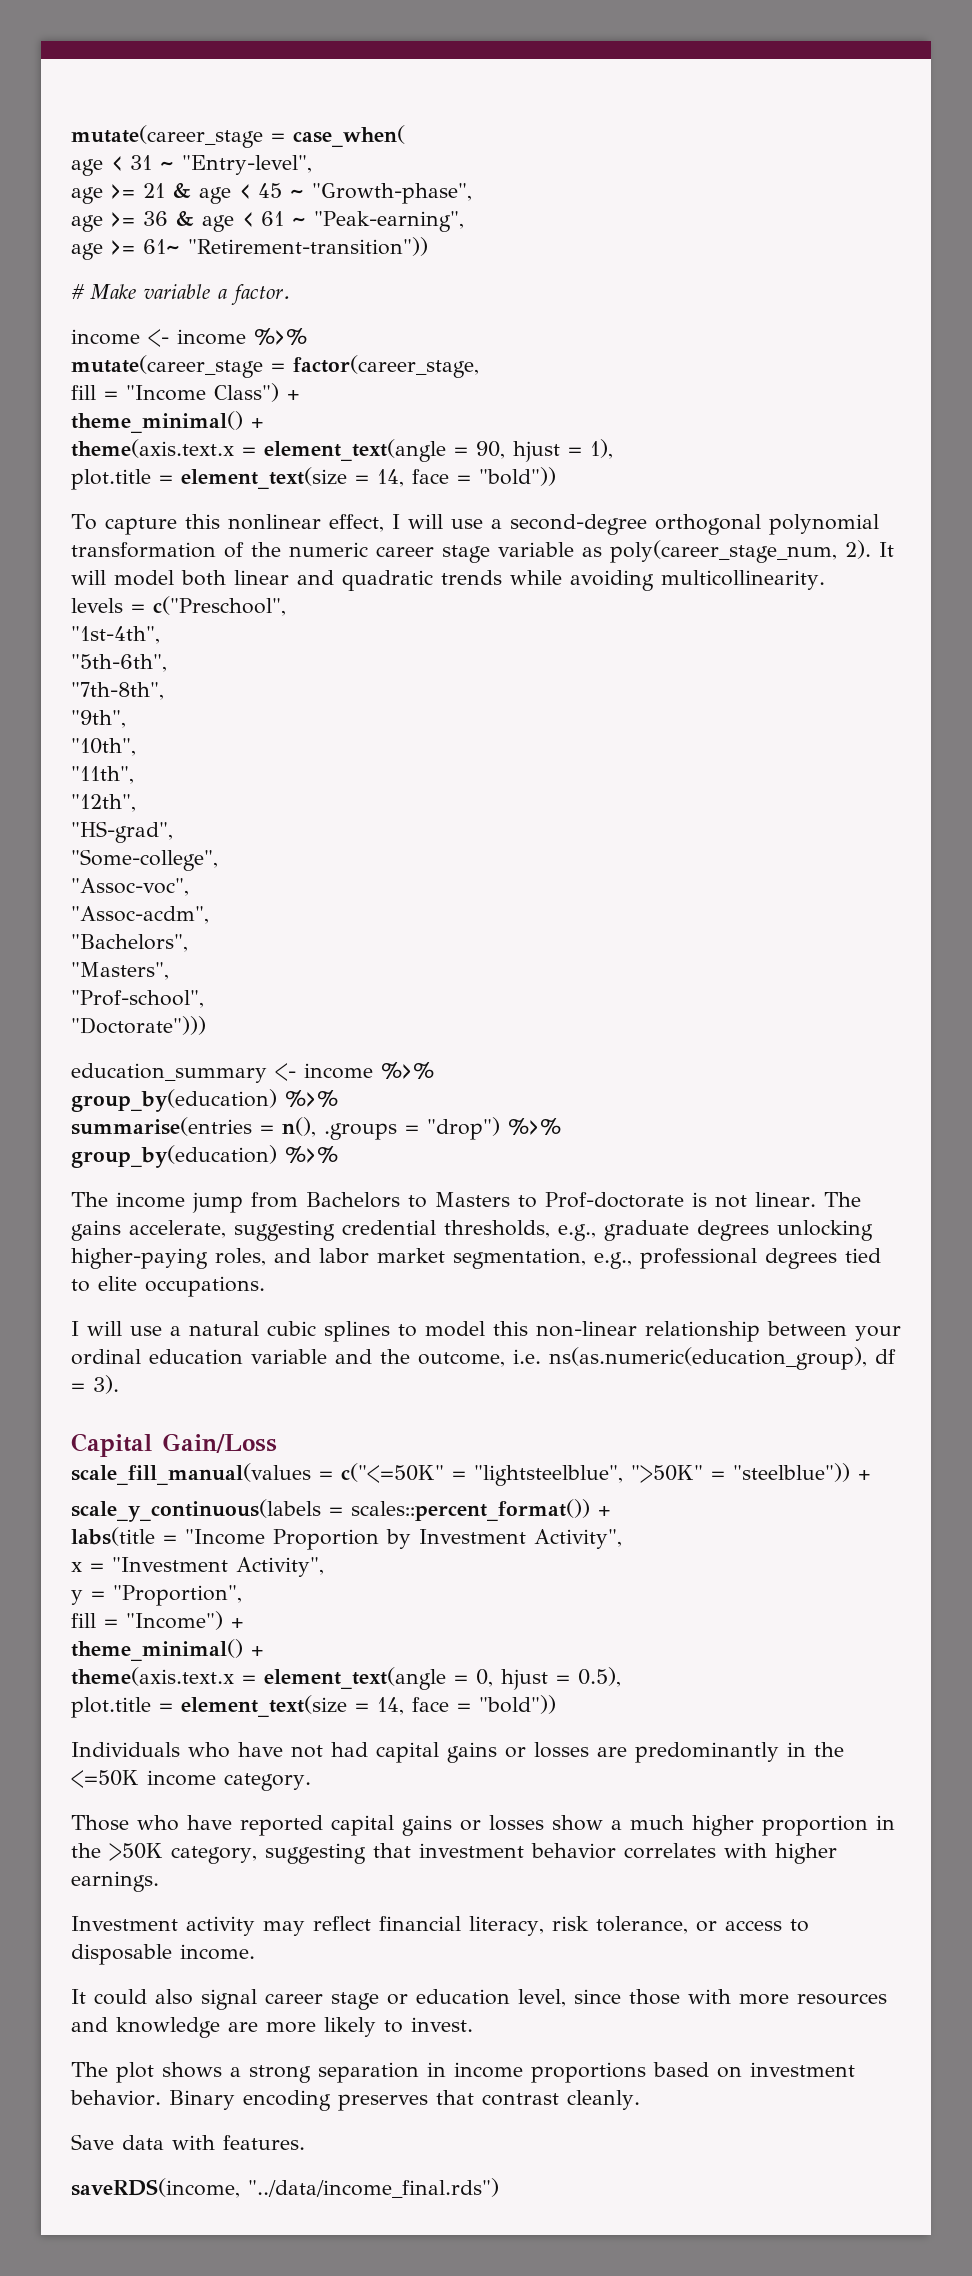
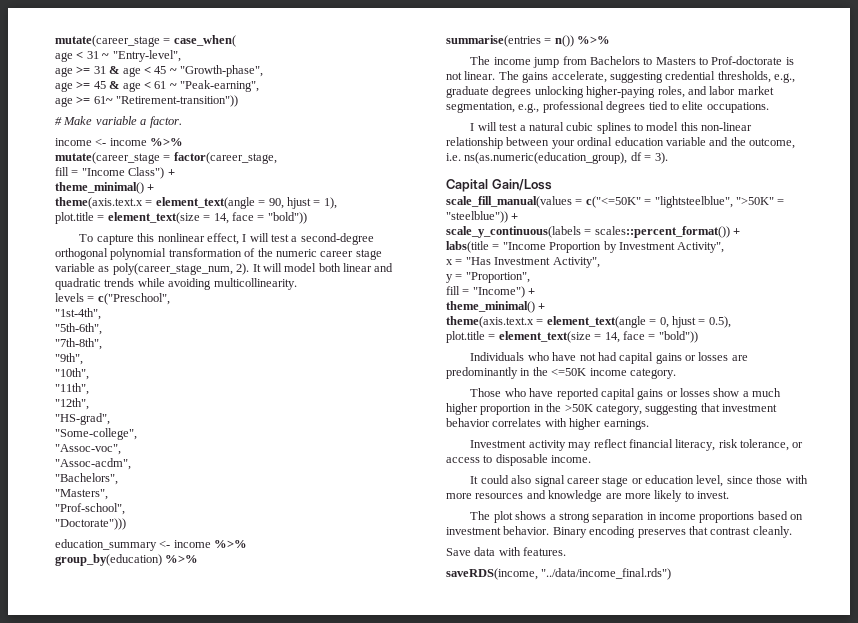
[143,183,165,198] 21 -> [93,66,106,74] 31
[143,211,168,226] 36 -> [93,81,106,89] 45
[450,519,483,529] use -> [271,234,290,242] test
[282,1117,561,1140] [71,1145,277,1168] n(), .groups = "drop") %>% // group_by(education) -> [554,35,574,47] n())
[130,1326,162,1336] use -> [499,123,518,131] test
[112,1557,228,1572] "Investment -> [465,257,551,265] "Has Investment

